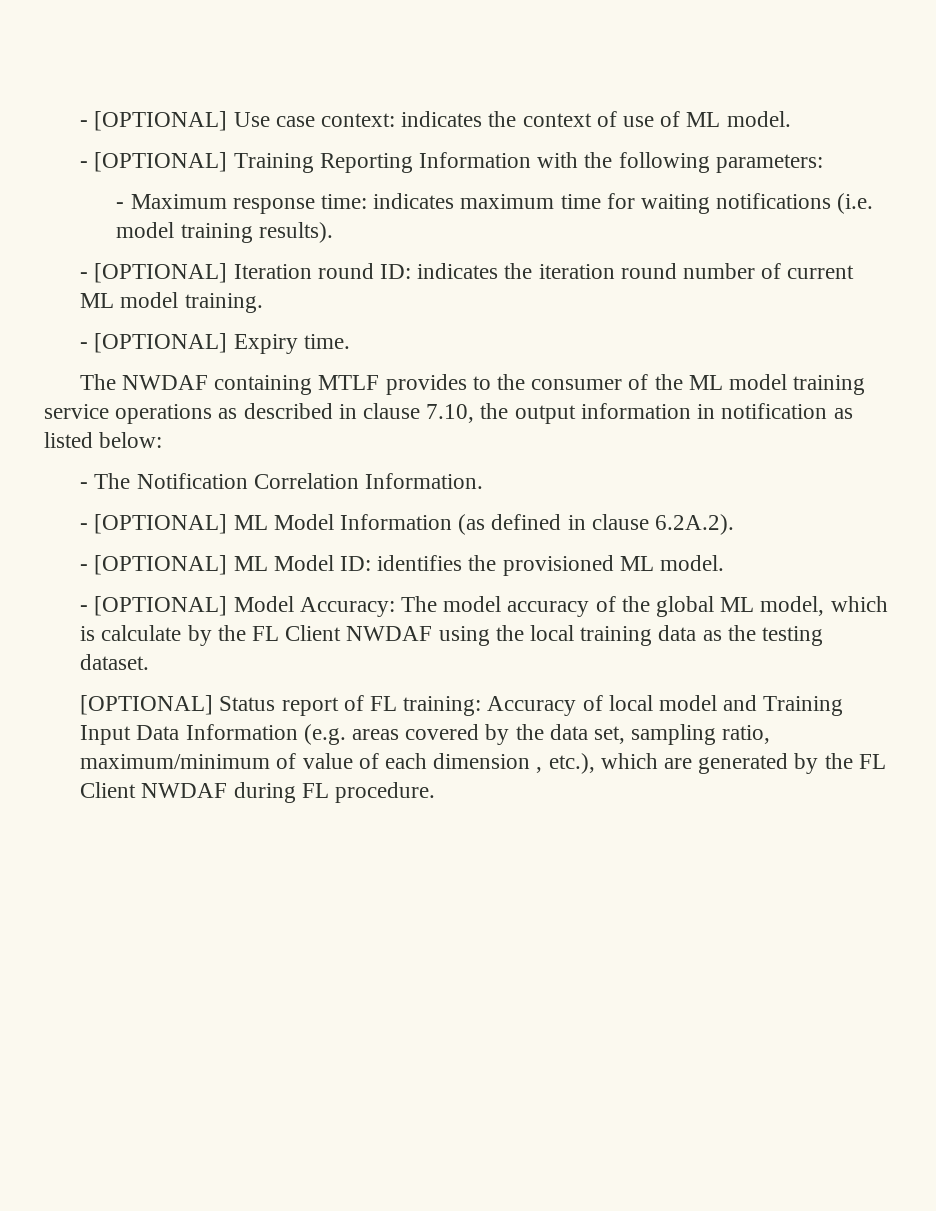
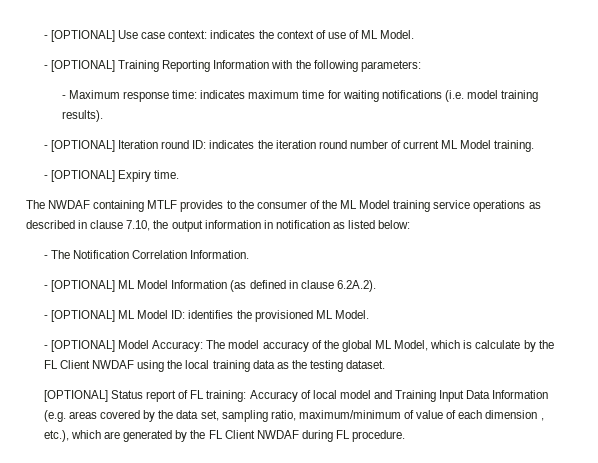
[726,111,791,127] model. -> [380,30,415,39] Model.
[120,292,179,308] model -> [460,140,492,149] Model
[729,374,788,390] model -> [359,200,391,209] Model
[660,555,725,571] model. -> [334,310,369,319] Model.
[760,596,825,616] model, -> [394,340,429,351] Model,

